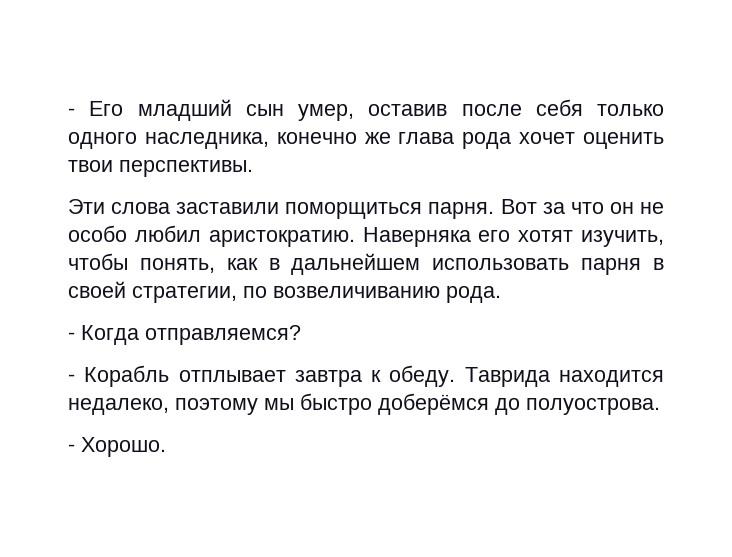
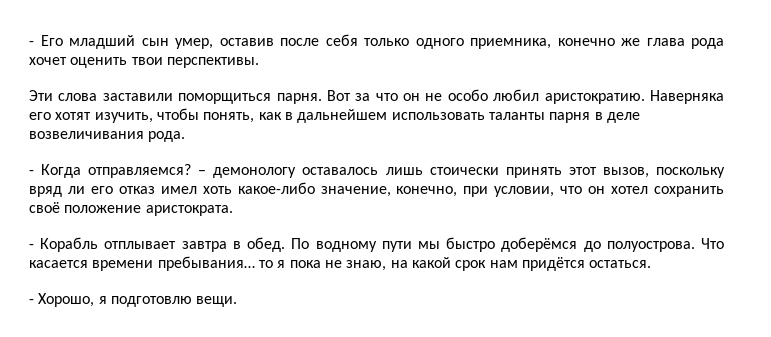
[144,132,269,149] наследника, -> [470,38,551,49] приемника,
(570, 264) none -> [488,112,545,120] таланты
[68,281,440,303] своей стратегии, по возвеличиванию -> [606,112,640,123] [29,131,144,139] деле возвеличивания
[68,365,664,387] [68,398,258,415] // - Корабль отплывает завтра к обеду. Таврида находится недалеко, поэтому -> [198,167,726,178] [29,182,725,197] [29,202,233,216] [29,237,412,252] – демонологу оставалось лишь стоически принять этот вызов, поскольку вряд ли его отказ имел хоть какое-либо значение, конечно, при условии, что он хотел сохранить своё положение аристократа. // - Корабль отплывает завтра в обед. По водному пути
[68,437,166,457] // - Хорошо. -> [700,238,724,249] [29,256,652,271] [29,293,238,307] Что касается времени пребывания… то я пока не знаю, на какой срок нам придётся остаться. // - Хорошо, я подготовлю вещи.

